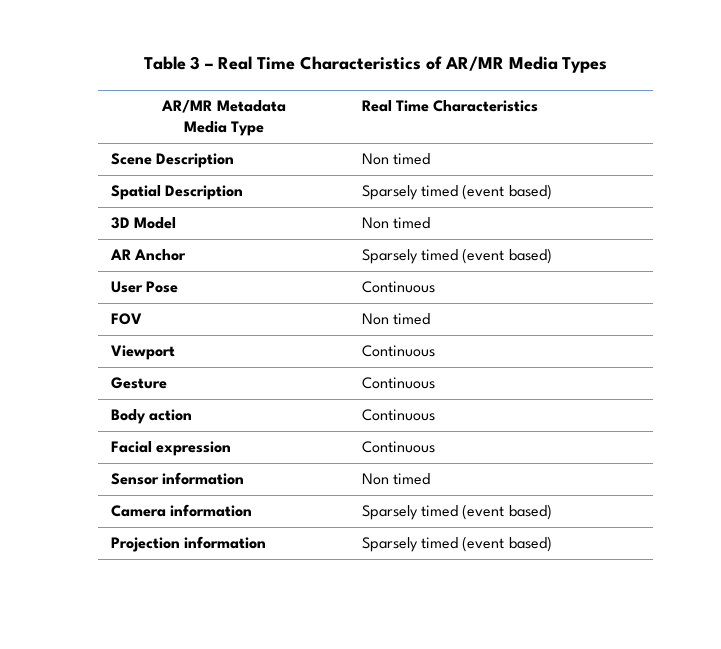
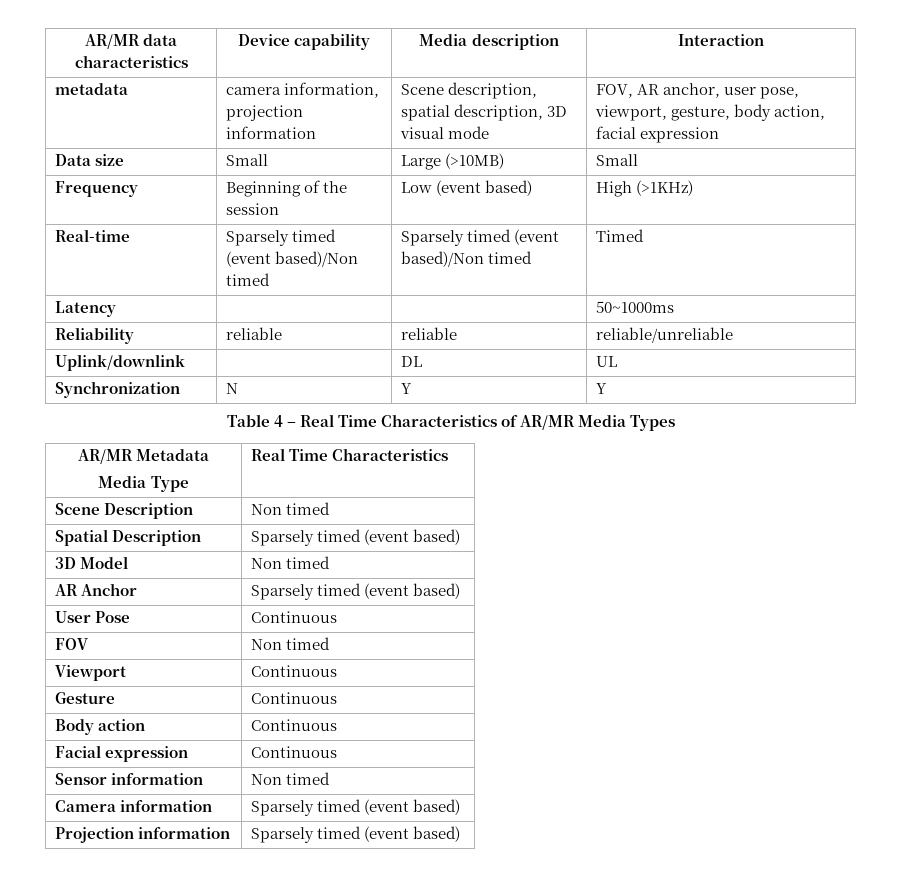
[143,56,201,70] Table 3 -> [84,34,178,49] [74,55,188,68] [237,33,371,50] [419,34,559,50] [678,34,764,46] [54,83,128,95] [225,82,379,98] [225,105,303,121] [225,126,316,139] [400,82,537,99] [400,104,567,121] [399,126,489,139] [595,83,799,99] [594,104,825,121] [595,126,719,143] [54,154,124,166] [225,154,268,166] [400,153,504,170] [595,154,638,166] [54,181,138,197] [225,180,347,197] [225,203,279,215] [400,180,532,196] [595,180,693,197] [54,229,130,242] [225,229,336,246] [225,251,358,267] [225,273,270,286] [400,229,559,246] [400,251,532,267] [595,229,644,242] [54,301,116,317] [595,301,674,313] [54,327,134,344] [225,327,282,340] [400,327,457,340] [595,327,733,343] [54,354,185,371] [400,356,422,367] [595,356,617,367] [54,381,180,398] [225,383,238,394] [400,383,412,394] [595,383,607,394] [226,414,283,427] AR/MR data characteristics | Device capability | Media description | Interaction // metadata | camera information, projection information | Scene description, spatial description, 3D visual mode | FOV, AR anchor, user pose, viewport, gesture, body action, facial expression // Data size | Small | Large (>10MB) | Small // Frequency | Beginning of the session | Low (event based) | High (>1KHz) // Real-time | Sparsely timed (event based)/Non timed | Sparsely timed (event based)/Non timed | Timed // Latency | | | 50~1000ms // Reliability | reliable | reliable | reliable/unreliable // Uplink/downlink | | DL | UL // Synchronization | N | Y | Y // Table 4

